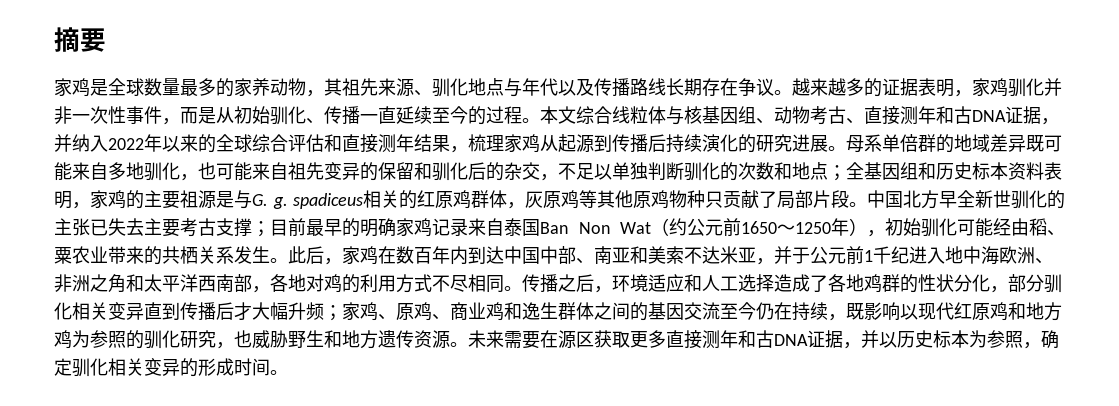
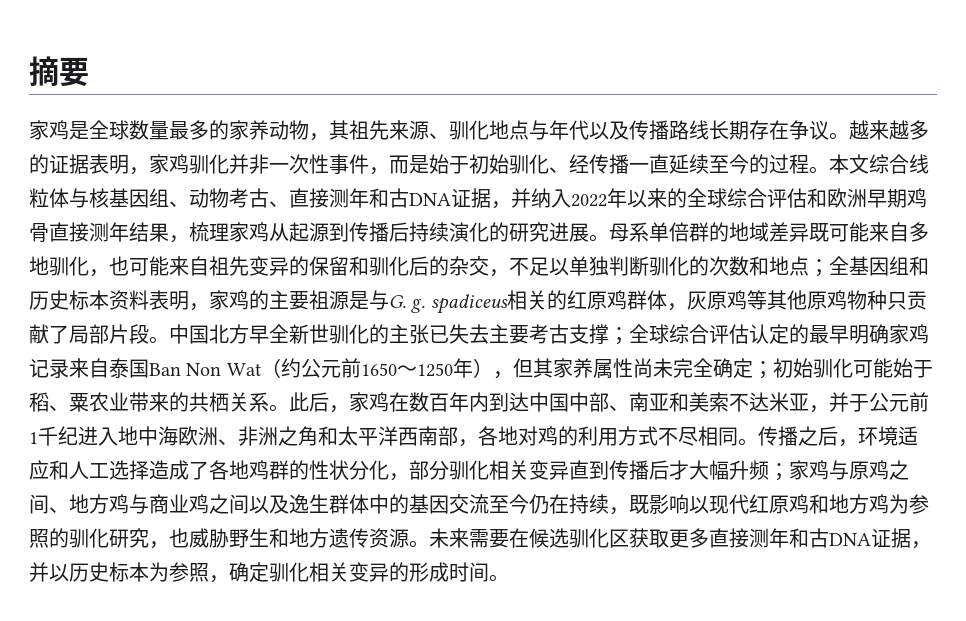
[216,107,234,123] 从 -> [429,154,469,174] 始于
(324, 121) none -> [569,154,589,173] 经
(342, 143) none -> [827,188,927,208] [29,223,49,242] 欧洲早期鸡骨
[270,218,360,237] 目前最早的 -> [629,324,849,344] 全球综合评估认定的最早
(885, 233) none -> [512,358,773,379] 但其家养属性尚未完全确定；
[993,218,1029,236] 经由 -> [892,358,933,378] 始于
[234,246,270,264] 发生 -> (269, 402) none
[378,302,522,321] 、原鸡、商业鸡和 -> [829,460,909,480] [29,494,289,514] 与原鸡之间、地方鸡与商业鸡之间以及
[594,302,630,320] 之间 -> [369,494,389,514] 中
[558,330,576,349] 源 -> [529,528,609,548] 候选驯化

